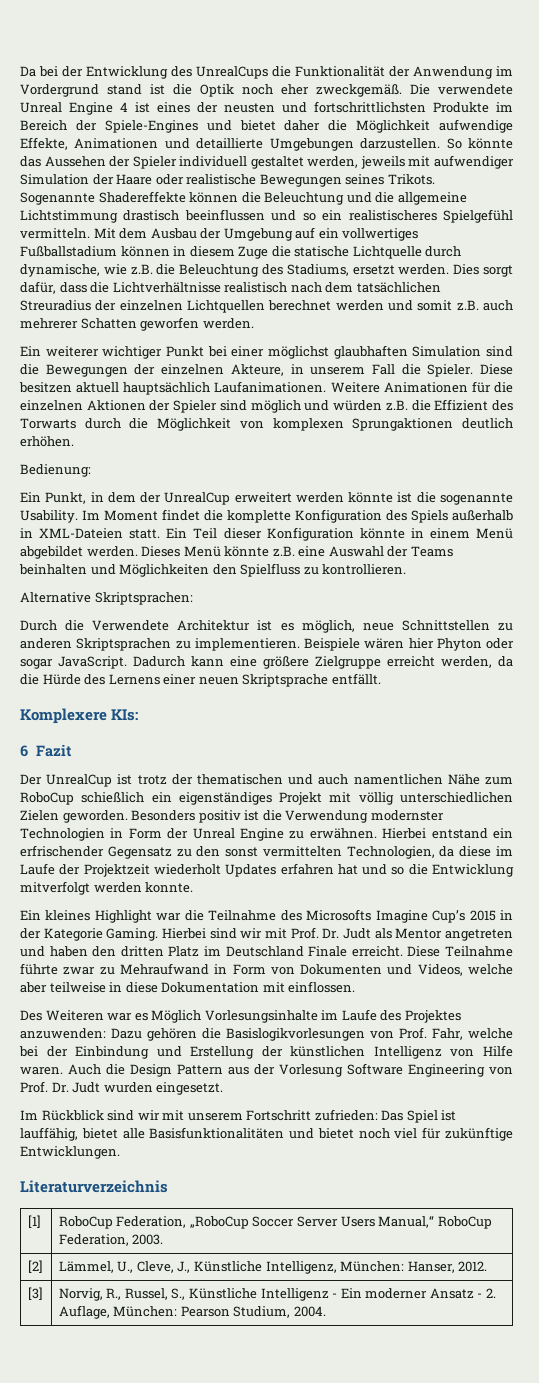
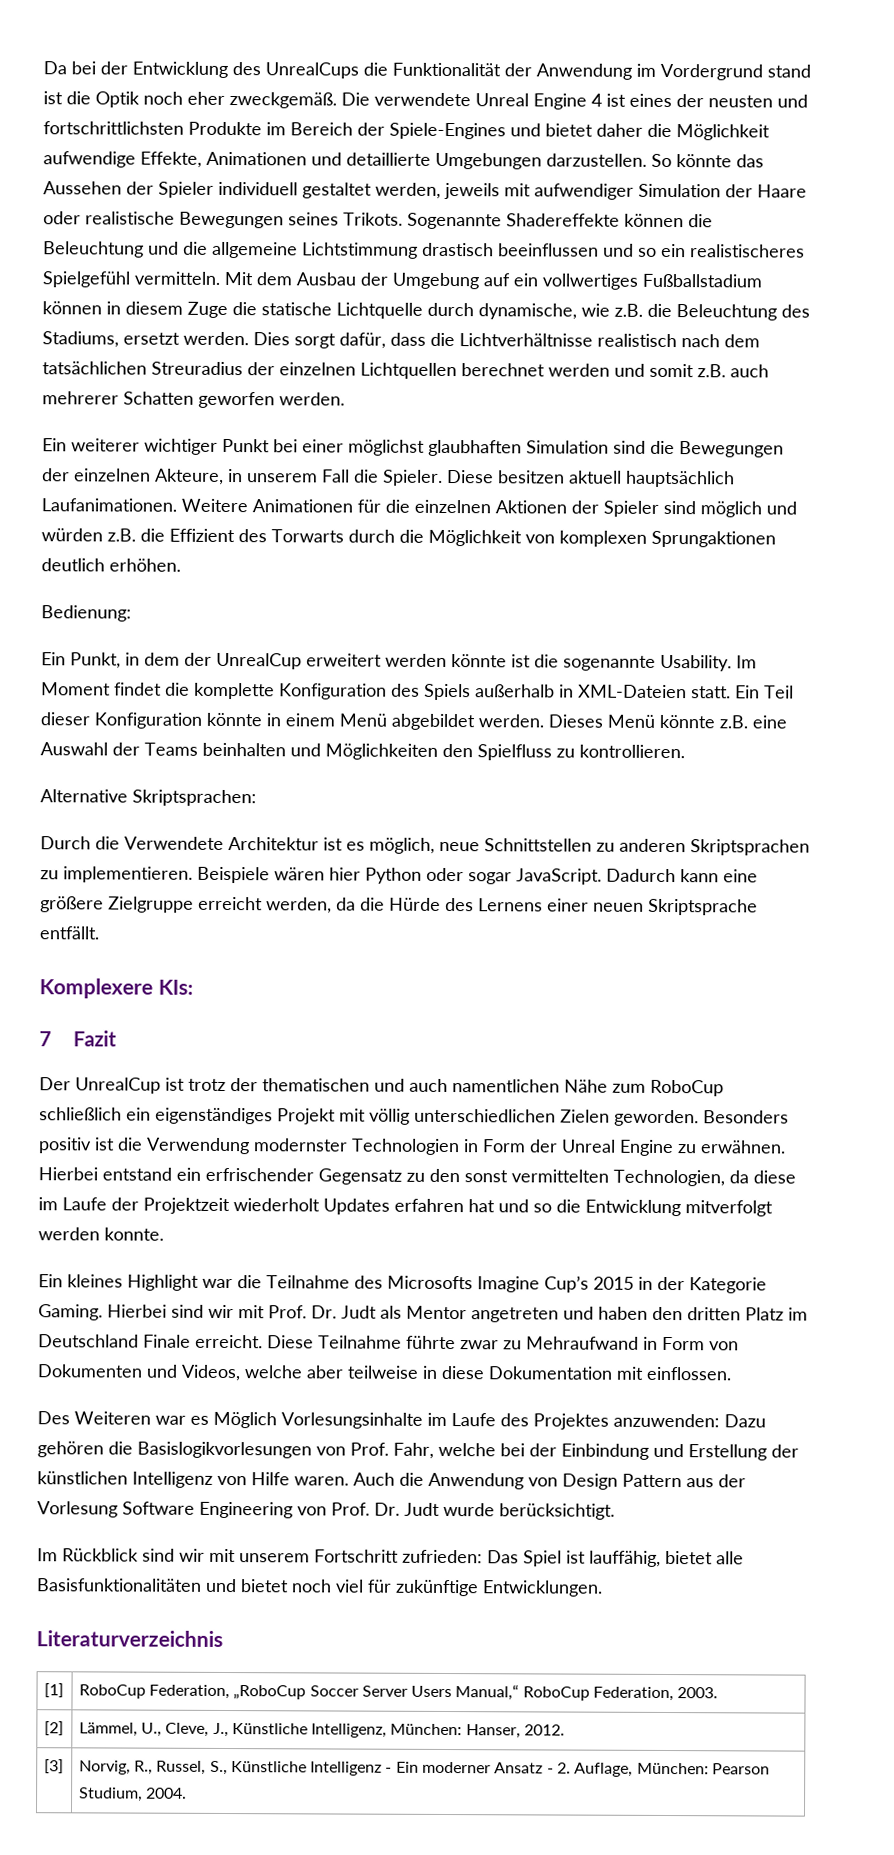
[436,638,482,651] Phyton -> [365,867,422,884] Python
[20,745,28,757] 6 -> [39,1031,52,1047] 7
[81,792,145,803] schießlich -> [39,1107,122,1121] schließlich
(125, 1069) none -> [428,1472,558,1490] Anwendung von
[103,1082,224,1095] wurden eingesetzt. -> [443,1502,615,1520] wurde berücksichtigt.

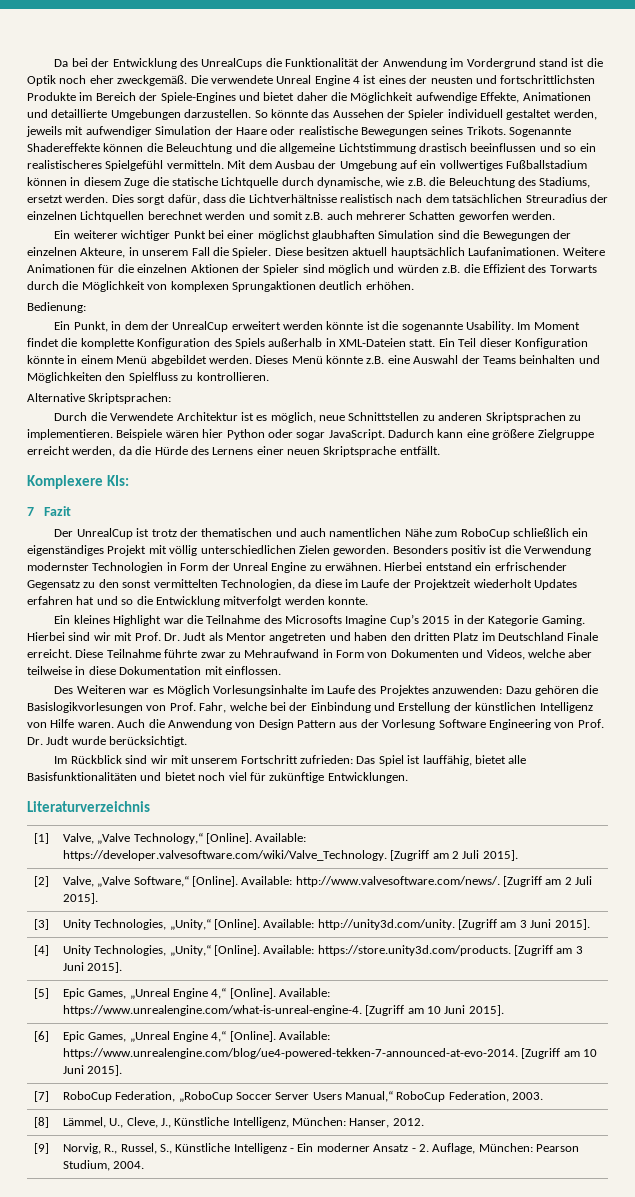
(64, 1690) none -> [62,833,307,844] [62,850,518,861] [33,876,49,887] [62,876,593,887] [62,893,98,904] [33,919,49,930] [62,919,590,930] [33,945,49,956] [62,945,583,956] [62,962,123,973] [33,988,49,999] [62,988,331,999] [62,1005,504,1016] [33,1031,49,1042] [62,1031,331,1042] [62,1048,597,1059] [62,1065,123,1076] [33,1091,49,1102] | Valve, „Valve Technology,“ [Online]. Available: https://developer.valvesoftware.com/wiki/Valve_Technology. [Zugriff am 2 Juli 2015]. // [2] | Valve, „Valve Software,“ [Online]. Available: http://www.valvesoftware.com/news/. [Zugriff am 2 Juli 2015]. // [3] | Unity Technologies, „Unity,“ [Online]. Available: http://unity3d.com/unity. [Zugriff am 3 Juni 2015]. // [4] | Unity Technologies, „Unity,“ [Online]. Available: https://store.unity3d.com/products. [Zugriff am 3 Juni 2015]. // [5] | Epic Games, „Unreal Engine 4,“ [Online]. Available: https://www.unrealengine.com/what-is-unreal-engine-4. [Zugriff am 10 Juni 2015]. // [6] | Epic Games, „Unreal Engine 4,“ [Online]. Available: https://www.unrealengine.com/blog/ue4-powered-tekken-7-announced-at-evo-2014. [Zugriff am 10 Juni 2015]. // [7]
[43,1721,64,1736] [2] -> [33,1117,49,1128] [8]
[43,1759,64,1774] [3] -> [33,1143,49,1154] [9]

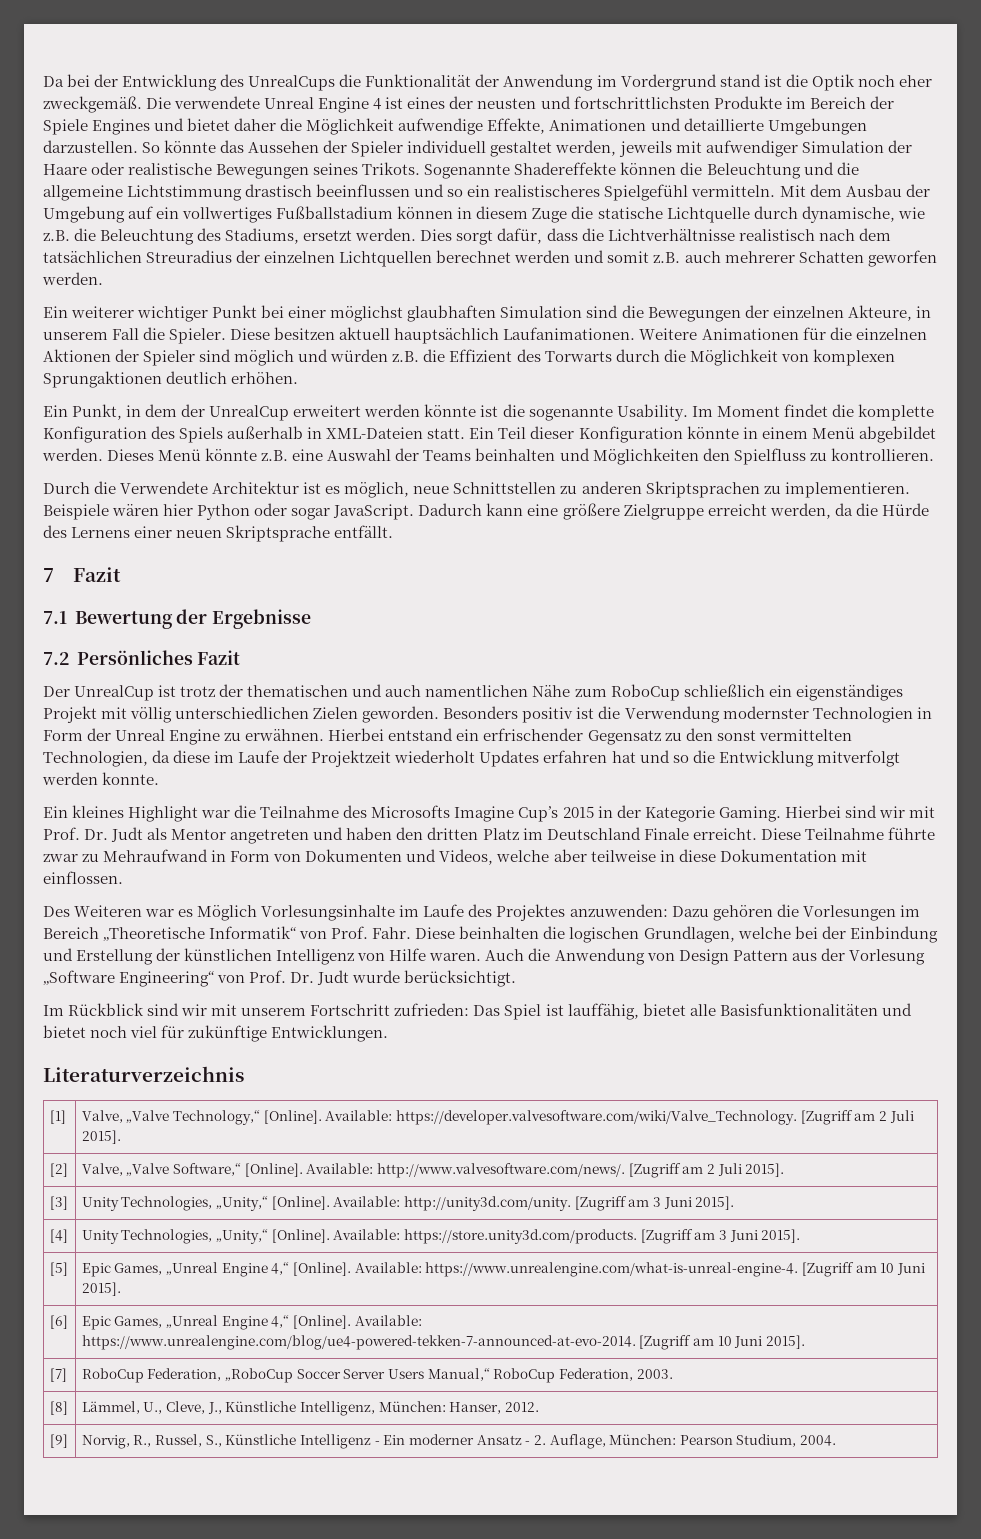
[160,92,236,103] Spiele-Engines -> [43,119,151,135] Spiele Engines
[27,302,86,313] // Bedienung: -> (299, 378) none
[27,393,172,404] // Alternative Skriptsprachen: -> (934, 454) none
[27,475,129,489] [27,507,34,516] Komplexere KIs: // 7 -> [43,567,121,582] [43,609,311,629] [43,650,193,665] 7 Fazit // 7.1 Bewertung der Ergebnisse // 7.2 Persönliches
[27,702,227,713] Basislogikvorlesungen von Prof. Fahr, -> [802,905,920,921] [43,926,735,943] Vorlesungen im Bereich „Theoretische Informatik“ von Prof. Fahr. Diese beinhalten die logischen Grundlagen,
[438,719,551,730] Software Engineering -> [43,970,215,987] „Software Engineering“

